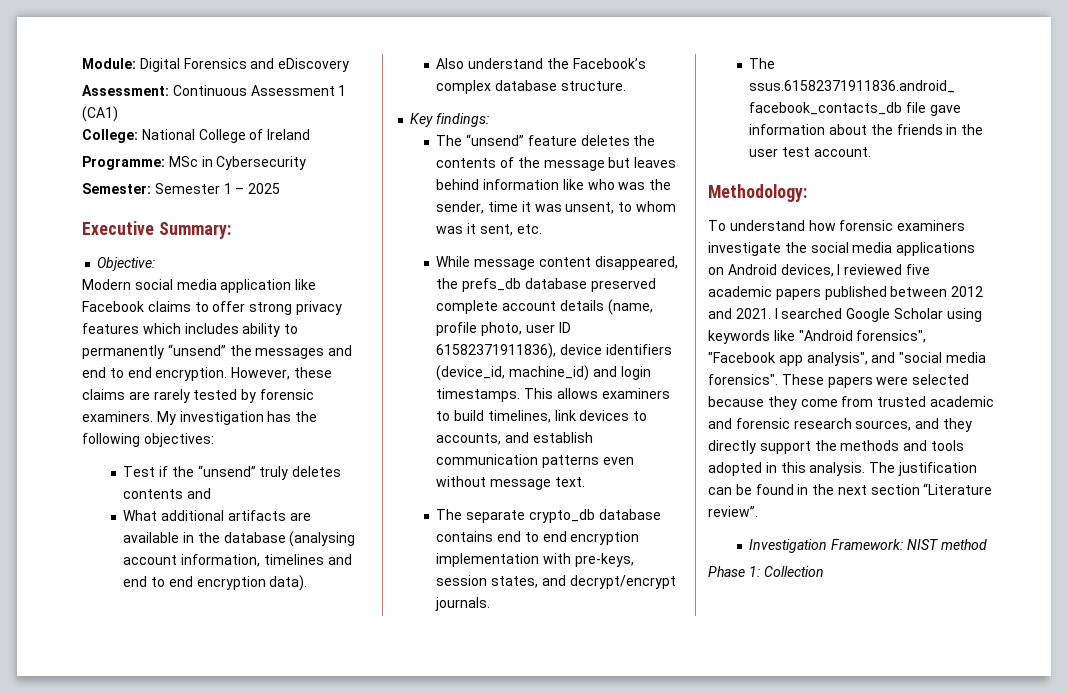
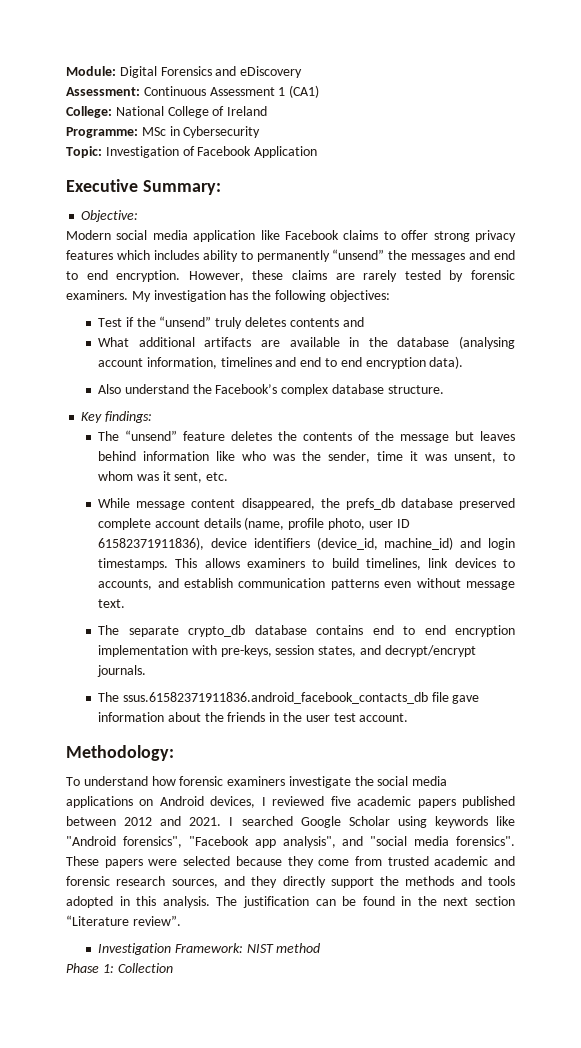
[82,183,281,194] Semester: Semester 1 – 2025 -> [66,146,318,158] Topic: Investigation of Facebook Application

